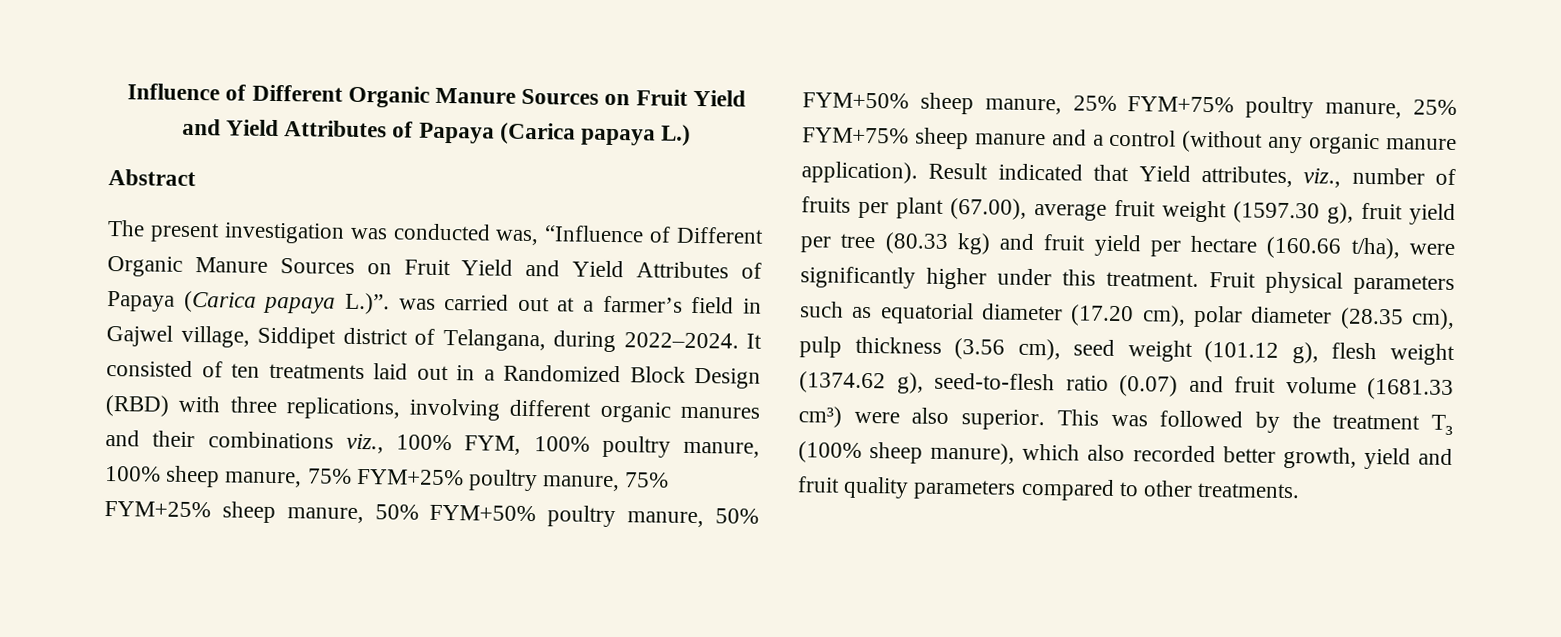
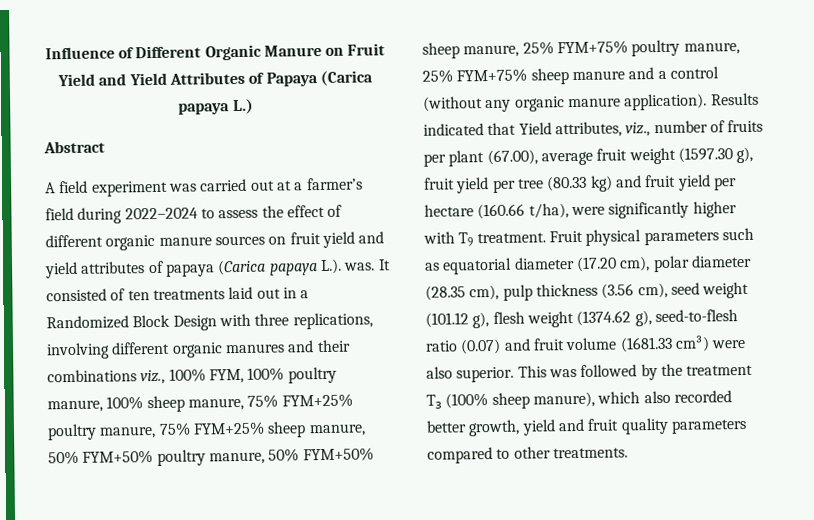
[521,88,600,105] Sources -> (322, 51) none
[107,220,764,246] [107,256,763,279] [107,290,390,315] The present investigation was conducted was, “Influence of Different Organic Manure Sources on Fruit Yield and Yield Attributes of Papaya (Carica papaya L.)”. -> [45,180,168,197] A field experiment
[742,298,762,314] [106,325,739,353] in Gajwel village, Siddipet district of Telangana, during 2022–2024. -> [77,204,343,224] [45,231,385,251] [45,258,376,279] during 2022–2024 to assess the effect of different organic manure sources on fruit yield and yield attributes of papaya (Carica papaya L.). was.
[105,395,170,417] (RBD) -> (217, 323) none
[928,162,989,180] Result -> [710,92,759,106] Results
[997,268,1096,286] under this -> [423,231,474,247] with T9

